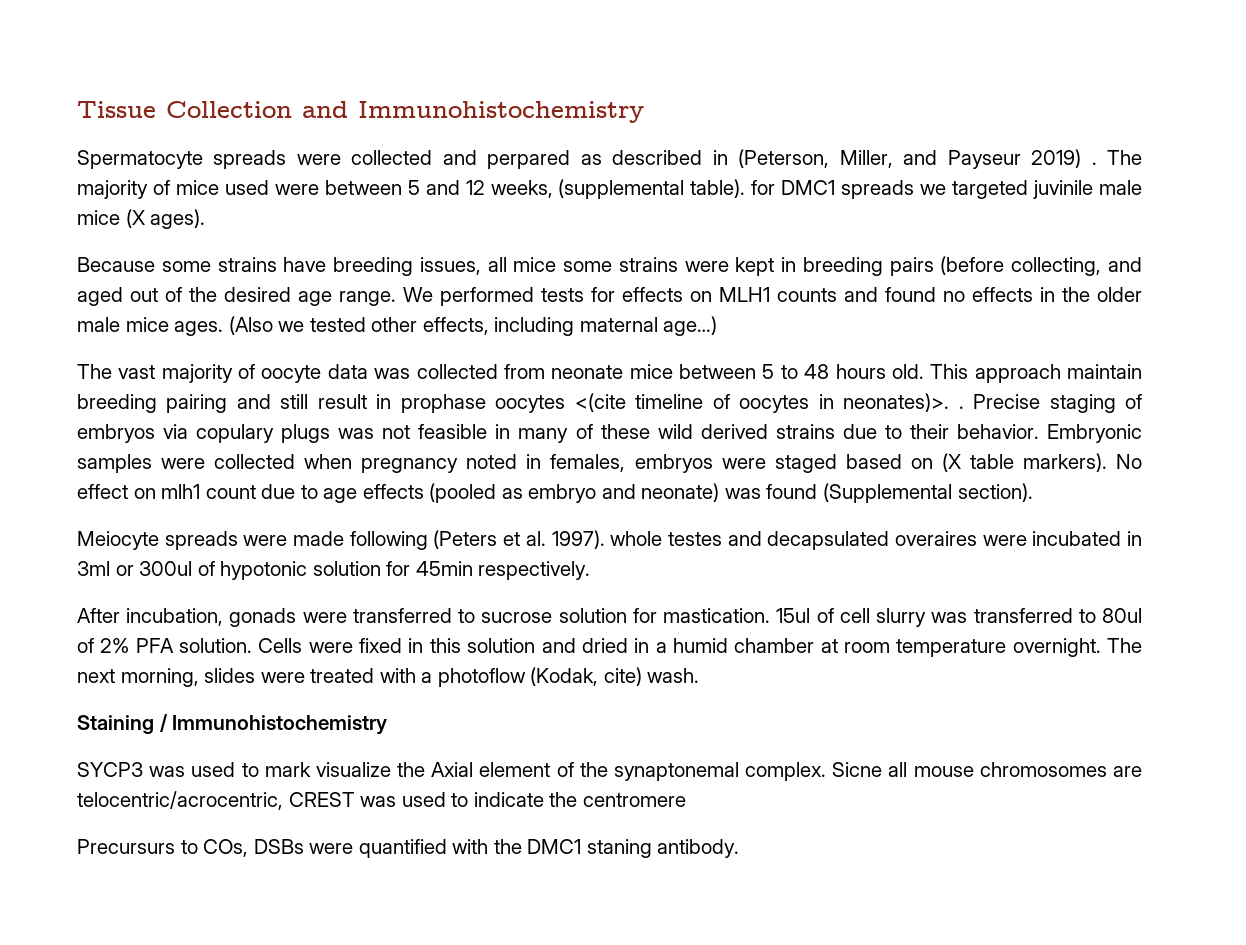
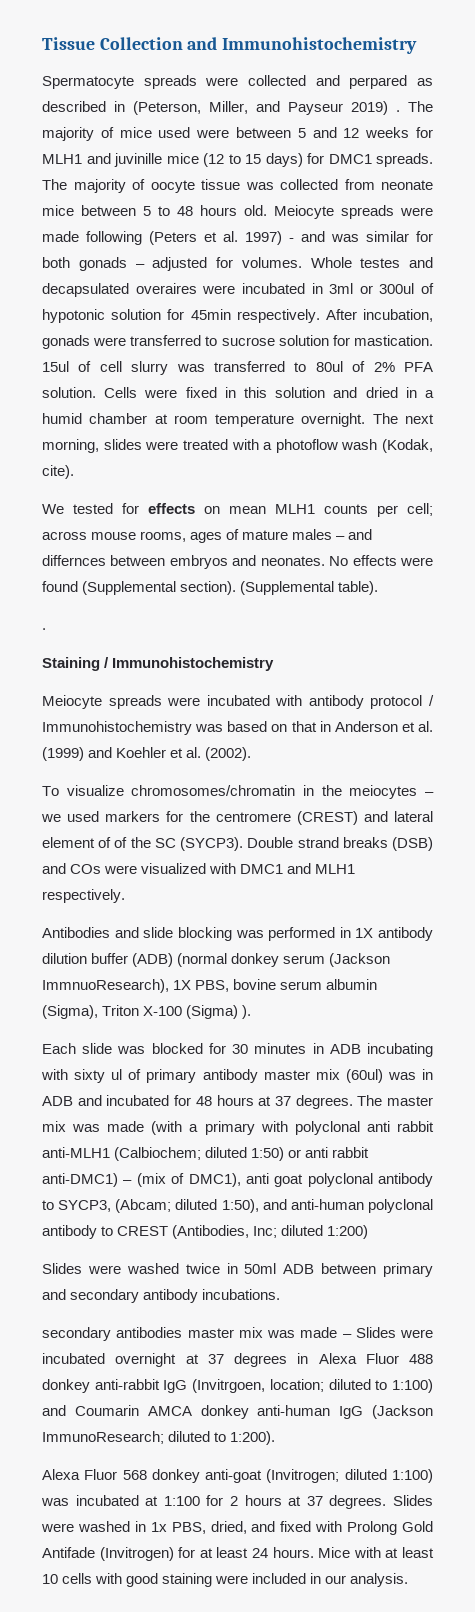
[490,179,1143,199] [77,209,206,229] [77,256,1142,276] [77,287,1142,306] [77,316,718,336] [77,364,156,379] weeks, (supplemental table). for DMC1 spreads we targeted juvinile male mice (X ages). // Because some strains have breeding issues, all mice some strains were kept in breeding pairs (before collecting, and aged out of the desired age range. We performed tests for effects on MLH1 counts and found no effects in the older male mice ages. (Also we tested other effects, including maternal age…) // The vast -> [365,127,434,138] [42,153,433,167] [42,179,67,190] weeks for MLH1 and juvinille mice (12 to 15 days) for DMC1 spreads. The
[327,364,368,379] data -> [201,179,240,190] tissue
[930,364,1142,383] [77,393,1143,413] [77,424,1142,443] [77,453,1142,473] [77,483,1033,503] This approach maintain breeding pairing and still result in prophase oocytes <(cite timeline of oocytes in neonates)>. . Precise staging of embryos via copulary plugs was not feasible in many of these wild derived strains due to their behavior. Embryonic samples were collected when pregnancy noted in females, embryos were staged based on (X table markers). No effect on mlh1 count due to age effects (pooled as embryo and neonate) was found (Supplemental section). // -> (267, 210) none
[551,530,663,549] 1997). whole -> [245,231,433,245] [42,257,352,271] 1997) - and was similar for both gonads – adjusted for volumes. Whole
(591, 570) // -> (320, 316) none
[530,667,700,686] [77,714,388,735] [77,762,1142,781] [77,791,686,810] [77,839,740,858] (Kodak, cite) wash. // Staining / Immunohistochemistry // SYCP3 was used to mark visualize the Axial element of the synaptonemal complex. Sicne all mouse chromosomes are telocentric/acrocentric, CREST was used to indicate the centromere // Precursurs to COs, DSBs were quantified with the DMC1 staning antibody. -> [341,439,433,453] [42,465,74,479] [42,503,433,517] [42,529,373,543] [42,555,434,569] [42,581,379,595] [42,628,46,630] [42,657,275,671] [42,695,434,709] [42,721,433,735] [42,747,252,761] [42,785,435,799] [41,811,433,825] [42,837,434,851] [42,863,356,874] [42,889,125,903] [42,927,433,941] [42,953,391,967] [42,979,378,993] [42,1005,252,1019] [42,1043,434,1057] [41,1069,434,1083] [42,1095,433,1109] [42,1121,434,1135] [42,1147,370,1161] [42,1173,433,1187] [42,1199,434,1213] [42,1225,369,1239] [42,1263,433,1277] [42,1289,281,1303] [42,1327,433,1341] [42,1353,433,1367] [42,1379,434,1393] [42,1405,433,1419] [42,1431,276,1445] [42,1469,433,1483] [41,1495,433,1509] [41,1521,433,1535] [42,1547,435,1561] [42,1573,409,1587] wash (Kodak, cite). // We tested for effects on mean MLH1 counts per cell; across mouse rooms, ages of mature males – and differnces between embryos and neonates. No effects were found (Supplemental section). (Supplemental table). // . // Staining / Immunohistochemistry // Meiocyte spreads were incubated with antibody protocol / Immunohistochemistry was based on that in Anderson et al. (1999) and Koehler et al. (2002). // To visualize chromosomes/chromatin in the meiocytes – we used markers for the centromere (CREST) and lateral element of of the SC (SYCP3). Double strand breaks (DSB) and COs were visualized with DMC1 and MLH1 respectively. // Antibodies and slide blocking was performed in 1X antibody dilution buffer (ADB) (normal donkey serum (Jackson ImmnuoResearch), 1X PBS, bovine serum albumin (Sigma), Triton X-100 (Sigma) ). // Each slide was blocked for 30 minutes in ADB incubating with sixty ul of primary antibody master mix (60ul) was in ADB and incubated for 48 hours at 37 degrees. The master mix was made (with a primary with polyclonal anti rabbit anti-MLH1 (Calbiochem; diluted 1:50) or anti rabbit anti-DMC1) – (mix of DMC1), anti goat polyclonal antibody to SYCP3, (Abcam; diluted 1:50), and anti-human polyclonal antibody to CREST (Antibodies, Inc; diluted 1:200) // Slides were washed twice in 50ml ADB between primary and secondary antibody incubations. // secondary antibodies master mix was made – Slides were incubated overnight at 37 degrees in Alexa Fluor 488 donkey anti-rabbit IgG (Invitrgoen, location; diluted to 1:100) and Coumarin AMCA donkey anti-human IgG (Jackson ImmunoResearch; diluted to 1:200). // Alexa Fluor 568 donkey anti-goat (Invitrogen; diluted 1:100) was incubated at 1:100 for 2 hours at 37 degrees. Slides were washed in 1x PBS, dried, and fixed with Prolong Gold Antifade (Invitrogen) for at least 24 hours. Mice with at least 10 cells with good staining were included in our analysis.

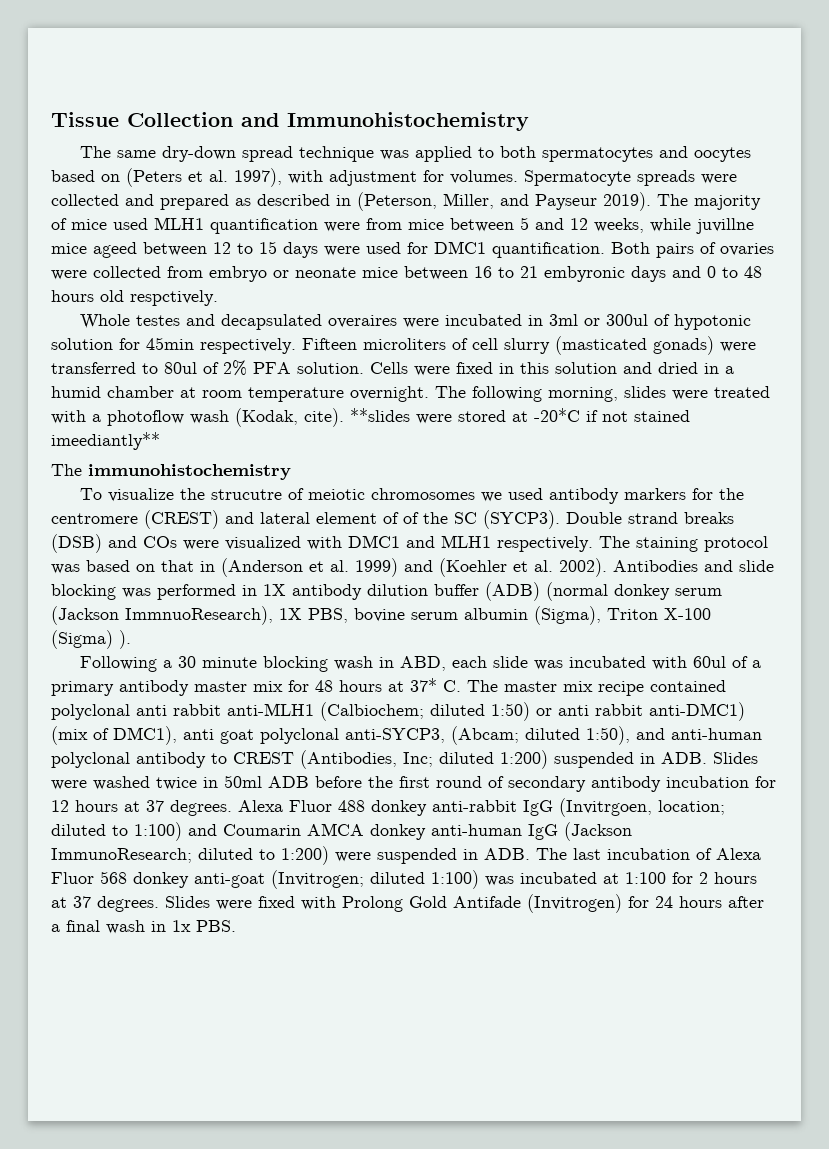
(418, 45) none -> [80,146,752,162] [51,168,518,187] The same dry-down spread technique was applied to both spermatocytes and oocytes based on (Peters et al. 1997), with adjustment for volumes.
[349,75,408,89] perpared -> [160,194,229,210] prepared
[351,101,400,115] 2019) . -> [603,192,651,211] 2019).
[196,127,434,138] [42,153,433,167] [42,179,433,193] [42,205,433,219] [42,231,433,245] [42,257,302,271] were between 5 and 12 weeks for MLH1 and juvinille mice (12 to 15 days) for DMC1 spreads. The majority of oocyte tissue was collected from neonate mice between 5 to 48 hours old. Meiocyte spreads were made following (Peters et al. 1997) - and was similar for both gonads – adjusted for volumes. -> [154,217,754,234] [51,241,774,258] [51,266,762,282] [51,290,218,306] MLH1 quantification were from mice between 5 and 12 weeks, while juvillne mice ageed between 12 to 15 days were used for DMC1 quantification. Both pairs of ovaries were collected from embryo or neonate mice between 16 to 21 embyronic days and 0 to 48 hours old respctively. //
[325,309,433,322] [42,335,433,349] [42,361,205,375] After incubation, gonads were transferred to sucrose solution for mastication. 15ul of cell slurry was -> [302,336,756,355] Fifteen microliters of cell slurry (masticated gonads) were
[405,414,434,424] next -> [472,386,542,402] following
[42,503,433,517] [42,529,373,543] [42,555,434,569] [42,581,379,595] [42,628,46,630] [42,657,275,671] [42,695,434,709] [42,721,433,735] [42,747,252,761] [42,785,435,799] // We tested for effects on mean MLH1 counts per cell; across mouse rooms, ages of mature males – and differnces between embryos and neonates. No effects were found (Supplemental section). (Supplemental table). // . // Staining / Immunohistochemistry // Meiocyte spreads were incubated with antibody protocol / Immunohistochemistry was based on that in Anderson et al. (1999) and Koehler et al. (2002). // To visualize chromosomes/chromatin in the meiocytes – -> [350,408,690,424] [51,432,160,450] [51,464,291,480] [80,488,476,502] **slides were stored at -20*C if not stained imeediantly** // The immunohistochemistry // To visualize the strucutre of meiotic chromosomes
(100, 816) none -> [549,488,620,504] antibody
(125, 896) // -> [599,536,768,552] [51,558,607,577] The staining protocol was based on that in (Anderson et al. 1999) and (Koehler et al. 2002).
[42,1043,434,1057] [41,1069,434,1083] [42,1095,170,1106] Each slide was blocked for 30 minutes in ADB incubating with sixty ul of primary antibody master mix (60ul) was in ADB and incubated -> [80,656,762,672] [51,680,283,696] Following a 30 minute blocking wash in ABD, each slide was incubated with 60ul of a primary antibody master mix
[274,1095,353,1109] 37 degrees. -> [410,678,461,692] 37* C.
[72,1121,288,1135] was made (with a primary with -> [598,680,726,696] recipe contained
[123,1180,133,1184] – -> (745, 711) none
[378,1173,433,1187] [42,1200,112,1212] antibody to SYCP3, -> [345,728,445,743] anti-SYCP3,
(369, 1232) // -> [554,752,707,768] suspended in ADB.
[321,1263,433,1277] [42,1289,281,1303] [42,1327,433,1341] [42,1353,309,1367] between primary and secondary antibody incubations. // secondary antibodies master mix was made – Slides were incubated overnight at 37 degrees in -> [315,776,776,792] [51,800,232,816] before the first round of secondary antibody incubation for 12 hours at 37 degrees.
[230,1431,276,1445] 1:200). // -> [281,846,712,865] 1:200) were suspended in ADB. The last incubation of
[77,1521,276,1534] washed in 1x PBS, dried, and -> (252, 905) none
[199,1547,435,1558] [42,1573,409,1587] at least 24 hours. Mice with at least 10 cells with good staining were included in our analysis. -> [655,896,764,908] [51,920,236,934] 24 hours after a final wash in 1x PBS.

